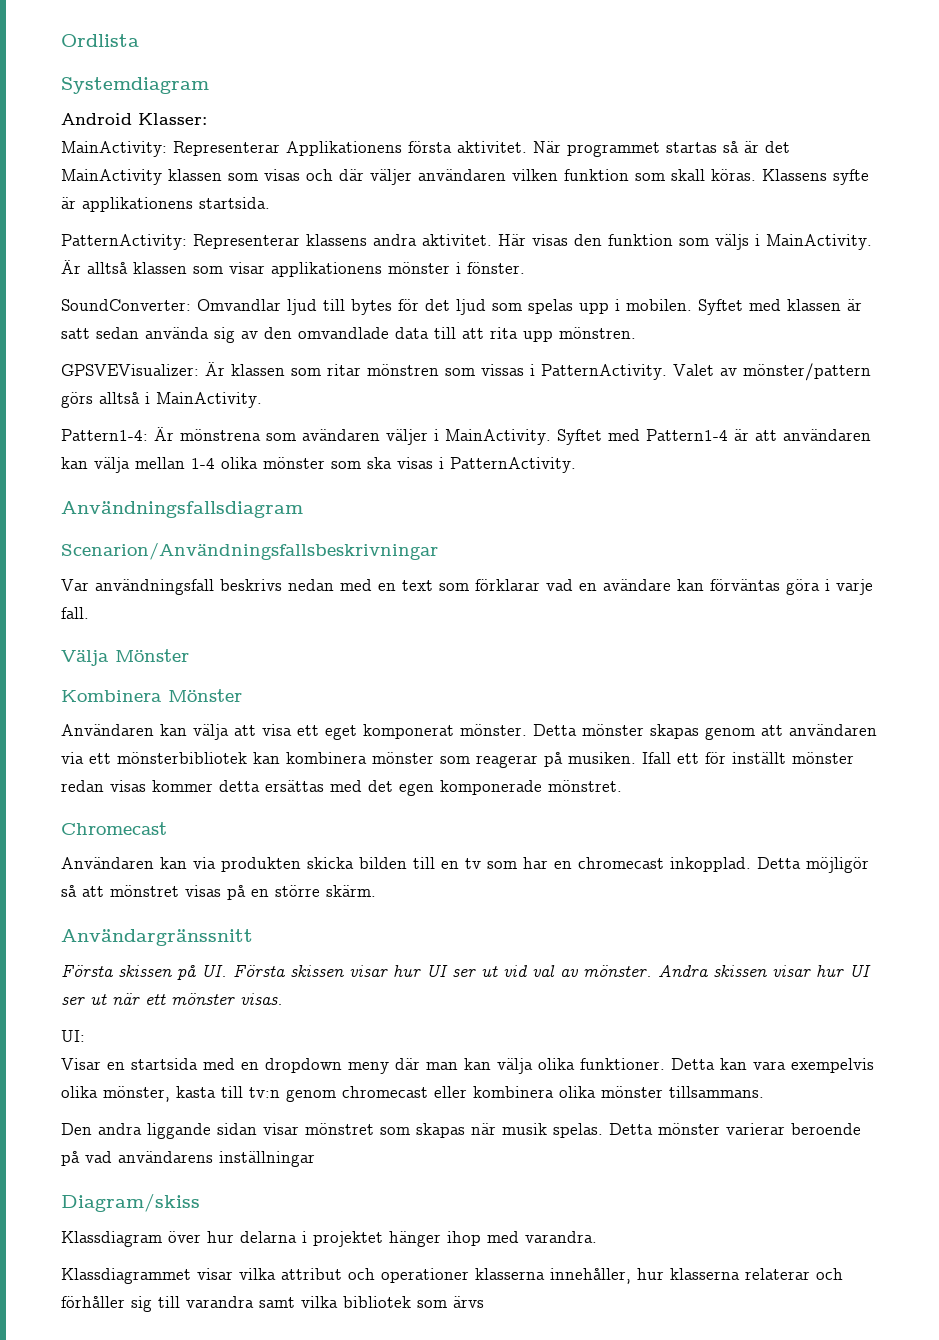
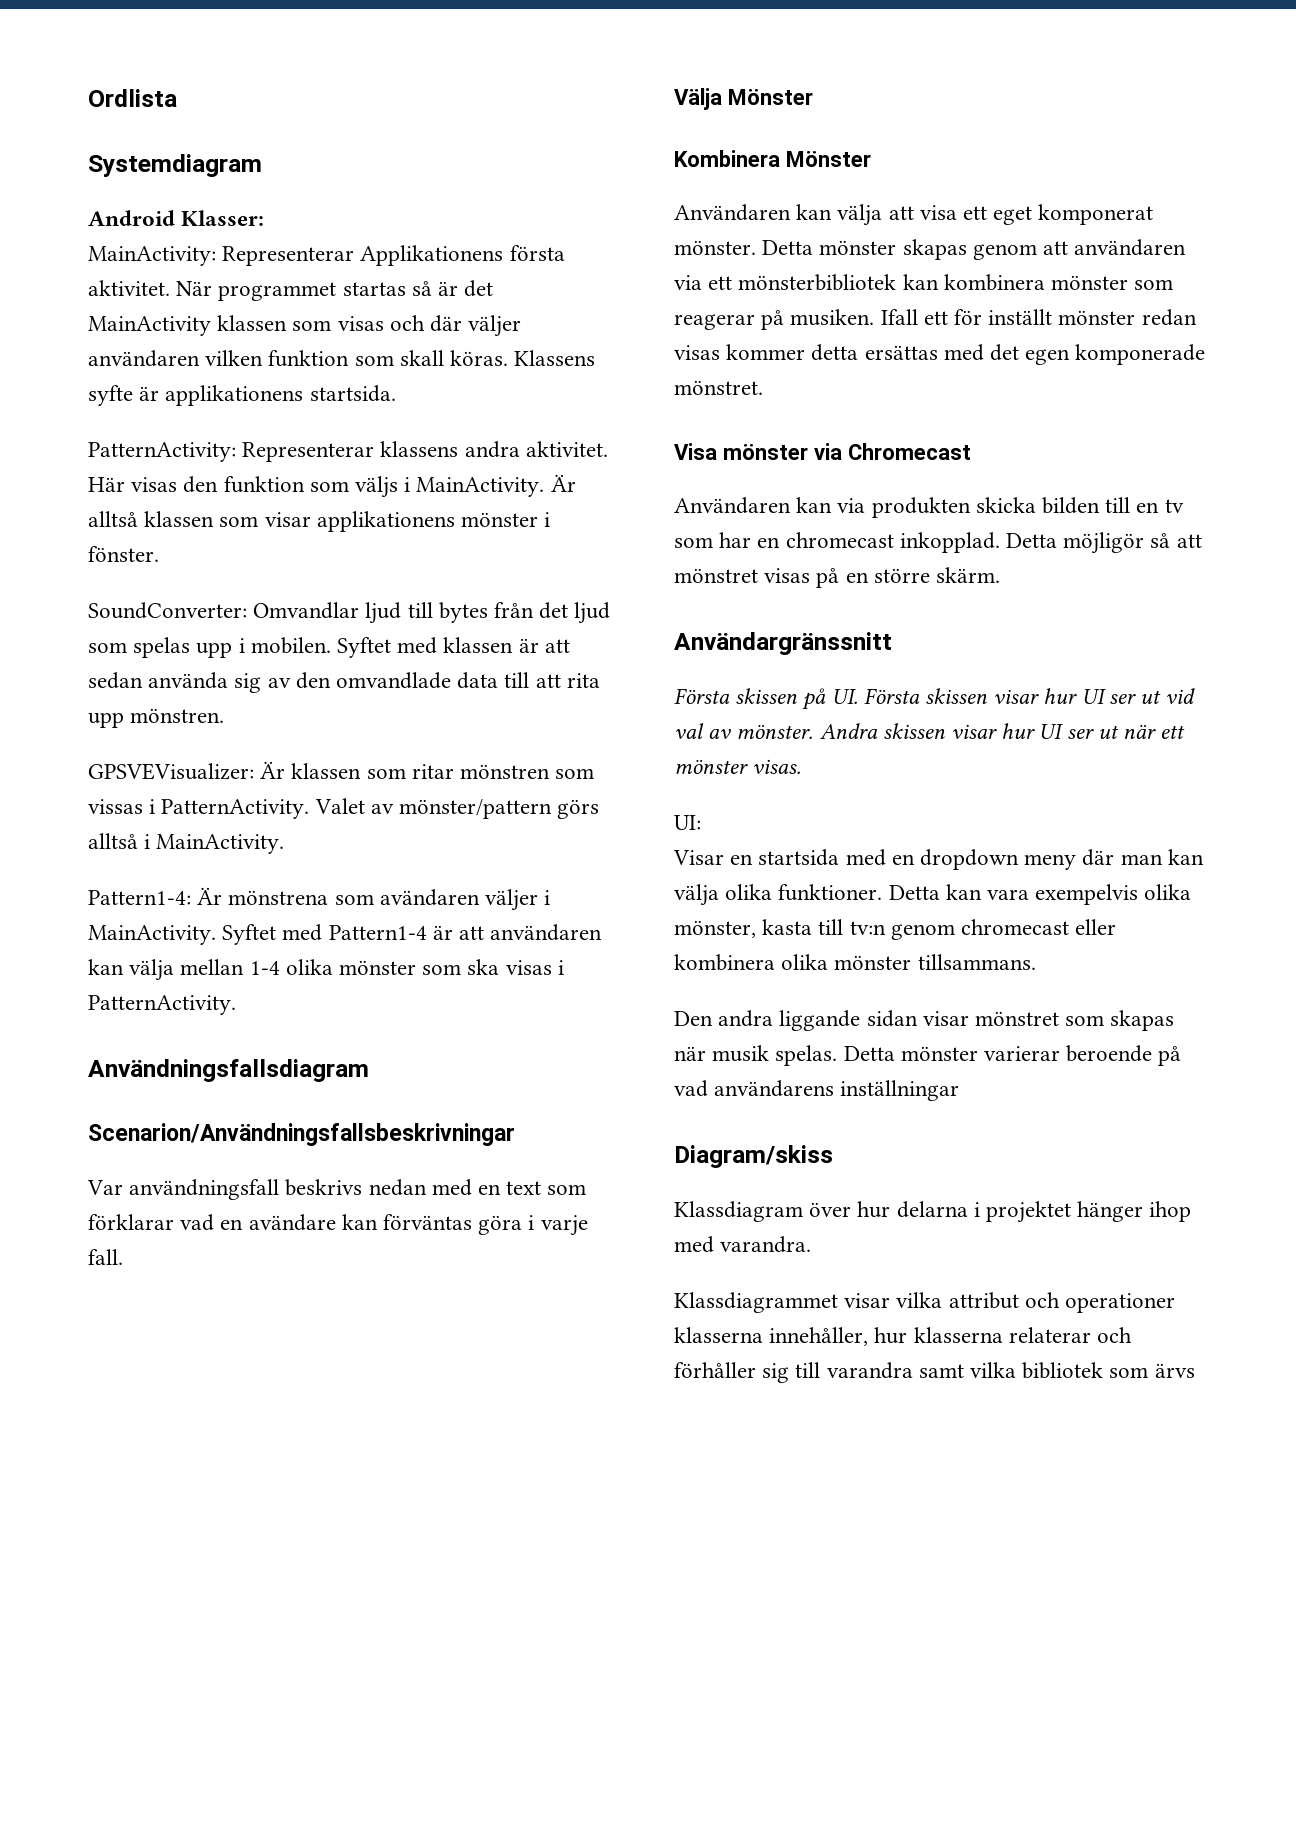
[398,299,419,311] för -> [494,602,535,618] från
[61,328,90,339] satt -> [544,639,570,653] att
(622, 786) none -> [674,443,842,460] Visa mönster via

